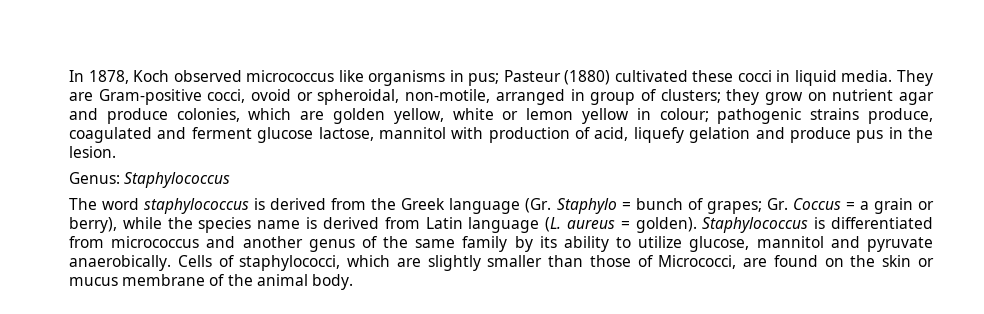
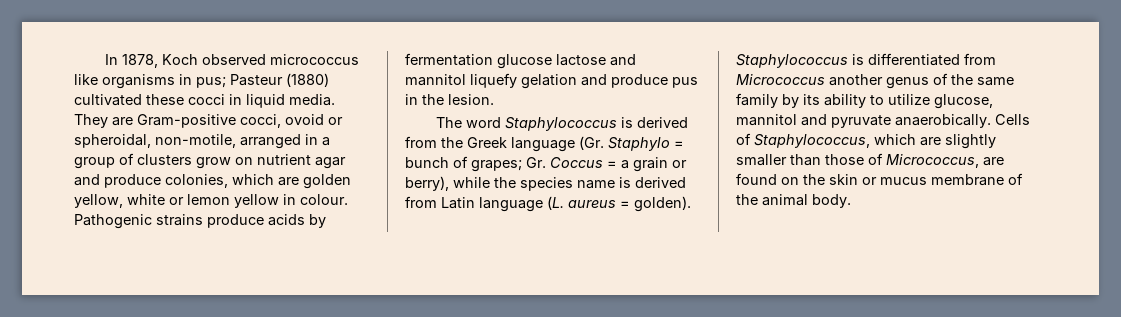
(585, 95) none -> [322,137,330,146] a
[660,89,760,105] clusters; they -> [137,154,192,165] clusters
[659,108,933,124] [69,127,629,143] colour; pathogenic strains produce, coagulated and ferment glucose lactose, mannitol with production of acid, -> [300,194,348,205] [74,214,326,229] [405,53,636,69] [405,74,466,86] colour. Pathogenic strains produce acids by fermentation glucose lactose and mannitol
[69,172,231,188] // Genus: Staphylococcus -> (494, 99) none
[144,198,250,214] staphylococcus -> [505,117,618,131] Staphylococcus
[111,236,236,248] micrococcus and -> [736,74,825,85] Micrococcus
[239,255,341,271] staphylococci, -> [754,134,870,148] Staphylococcus,
[658,255,737,269] Micrococci, -> [886,154,979,168] Micrococcus,

